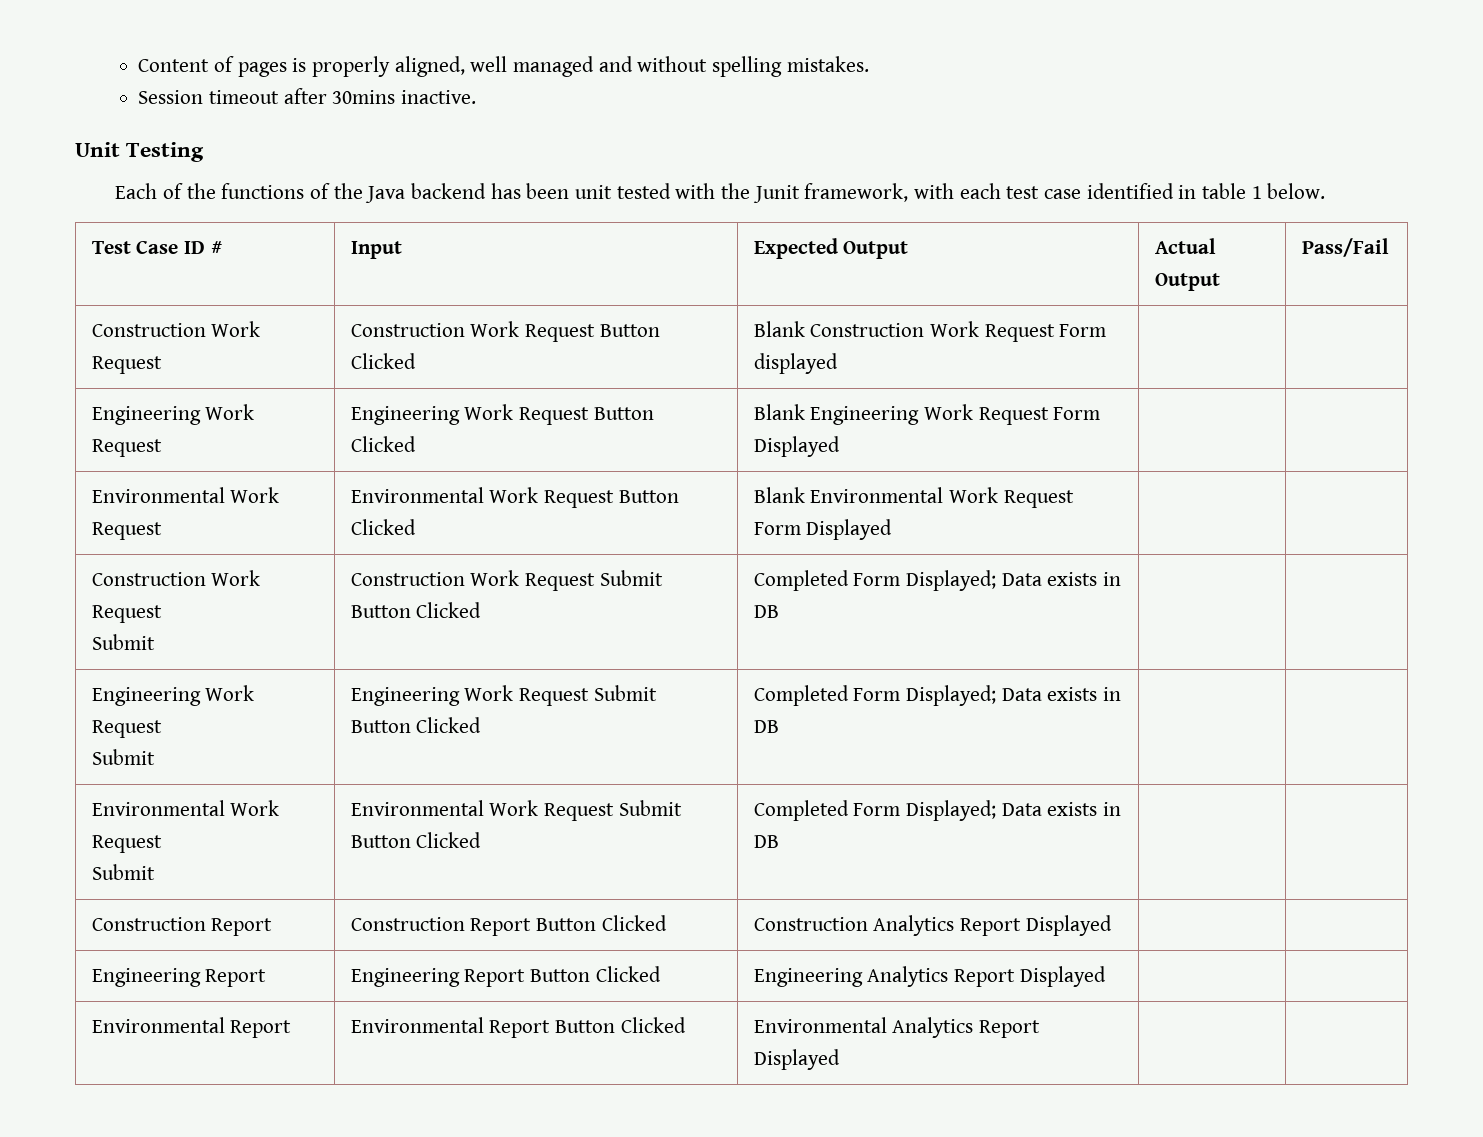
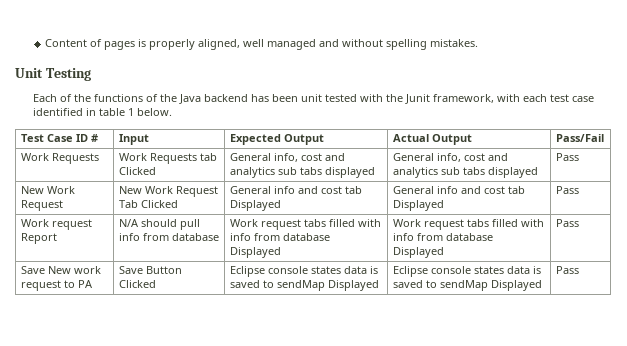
[138,88,477,104] // Session timeout after 30mins inactive. -> (479, 43) none
[91,321,261,337] [91,356,162,374] [350,321,660,342] [350,353,416,369] [753,321,1107,342] [753,353,838,374] [91,404,255,425] [91,439,162,457] [350,404,654,425] [350,436,416,452] [753,404,1101,425] [753,436,840,457] [91,487,280,503] [91,522,162,540] [350,487,679,508] [350,519,416,535] [753,487,1074,508] [753,519,893,540] [91,570,261,586] [91,605,162,623] [91,634,155,650] [350,570,663,591] [350,602,482,618] [753,570,1122,591] [753,605,779,618] [91,685,255,706] [91,720,162,738] [91,749,155,765] [350,685,657,706] [350,717,482,733] [753,685,1122,706] [753,720,779,733] [91,800,280,816] [91,835,162,853] [91,864,155,880] [350,800,682,821] [350,832,482,848] [753,800,1122,821] [753,835,779,848] [91,917,273,936] [350,915,667,936] [753,915,1112,936] [91,968,267,987] [350,966,661,987] [753,966,1106,987] [91,1017,292,1038] [350,1017,686,1038] [753,1017,1041,1038] [753,1049,840,1070] Construction Work Request | Construction Work Request Button Clicked | Blank Construction Work Request Form displayed | | // Engineering Work Request | Engineering Work Request Button Clicked | Blank Engineering Work Request Form Displayed | | // Environmental Work Request | Environmental Work Request Button Clicked | Blank Environmental Work Request Form Displayed | | // Construction Work Request // Submit | Construction Work Request Submit Button Clicked | Completed Form Displayed; Data exists in DB | | // Engineering Work Request // Submit | Engineering Work Request Submit Button Clicked | Completed Form Displayed; Data exists in DB | | // Environmental Work Request // Submit | Environmental Work Request Submit Button Clicked | Completed Form Displayed; Data exists in DB | | // Construction Report | Construction Report Button Clicked | Construction Analytics Report Displayed | | // Engineering Report | Engineering Report Button Clicked | Engineering Analytics Report Displayed | | // Environmental Report | Environmental Report Button Clicked | Environmental Analytics Report Displayed | | -> [20,153,99,164] [118,153,217,164] [118,167,156,175] [229,153,345,162] [229,167,375,178] [392,153,508,162] [392,167,538,178] [555,153,579,161] [20,186,75,194] [20,200,63,211] [118,186,218,197] [118,200,178,208] [229,186,362,194] [229,200,281,211] [392,186,525,194] [392,200,444,211] [555,186,579,194] [20,219,92,230] [20,233,57,244] [118,219,200,230] [118,233,219,241] [229,219,381,230] [229,233,330,241] [229,247,281,258] [392,219,544,230] [392,233,493,241] [392,247,444,258] [555,219,579,227] [20,266,101,274] [20,280,93,291] [118,266,182,274] [118,280,156,288] [229,266,378,277] [229,280,379,291] [392,266,541,277] [392,280,542,291] [555,266,579,274] Work Requests | Work Requests tab Clicked | General info, cost and analytics sub tabs displayed | General info, cost and analytics sub tabs displayed | Pass // New Work Request | New Work Request Tab Clicked | General info and cost tab Displayed | General info and cost tab Displayed | Pass // Work request Report | N/A should pull info from database | Work request tabs filled with info from database Displayed | Work request tabs filled with info from database Displayed | Pass // Save New work request to PA | Save Button Clicked | Eclipse console states data is saved to sendMap Displayed | Eclipse console states data is saved to sendMap Displayed | Pass

